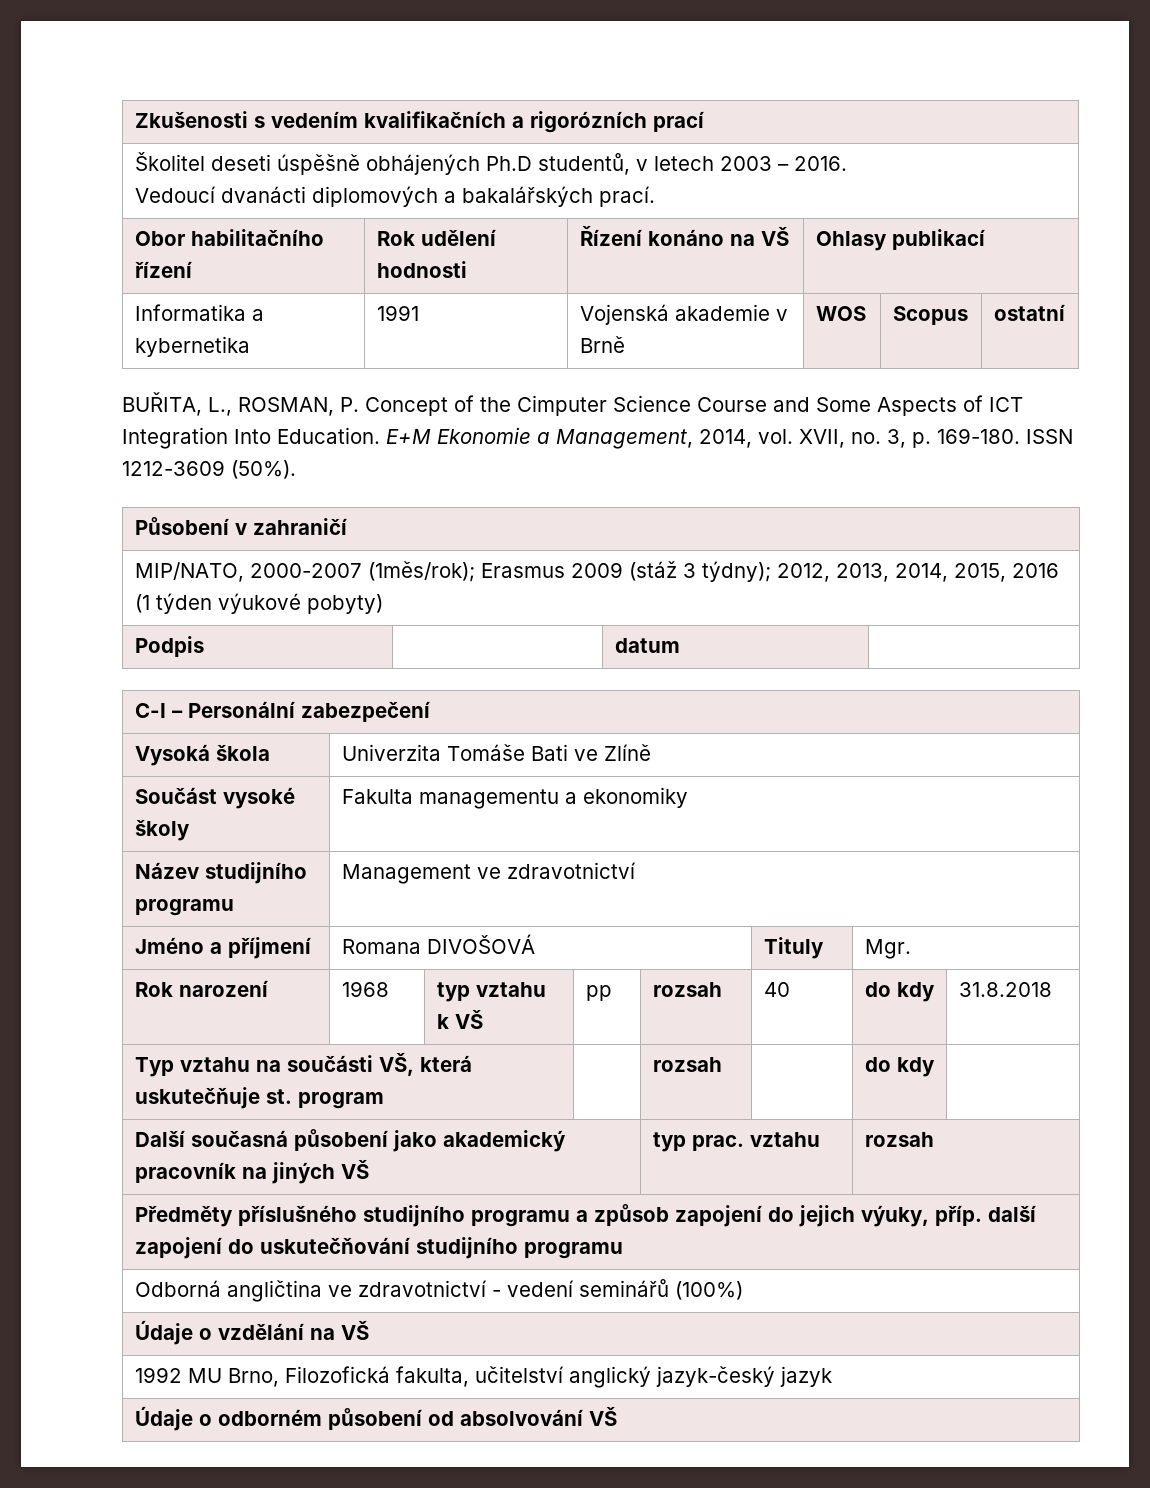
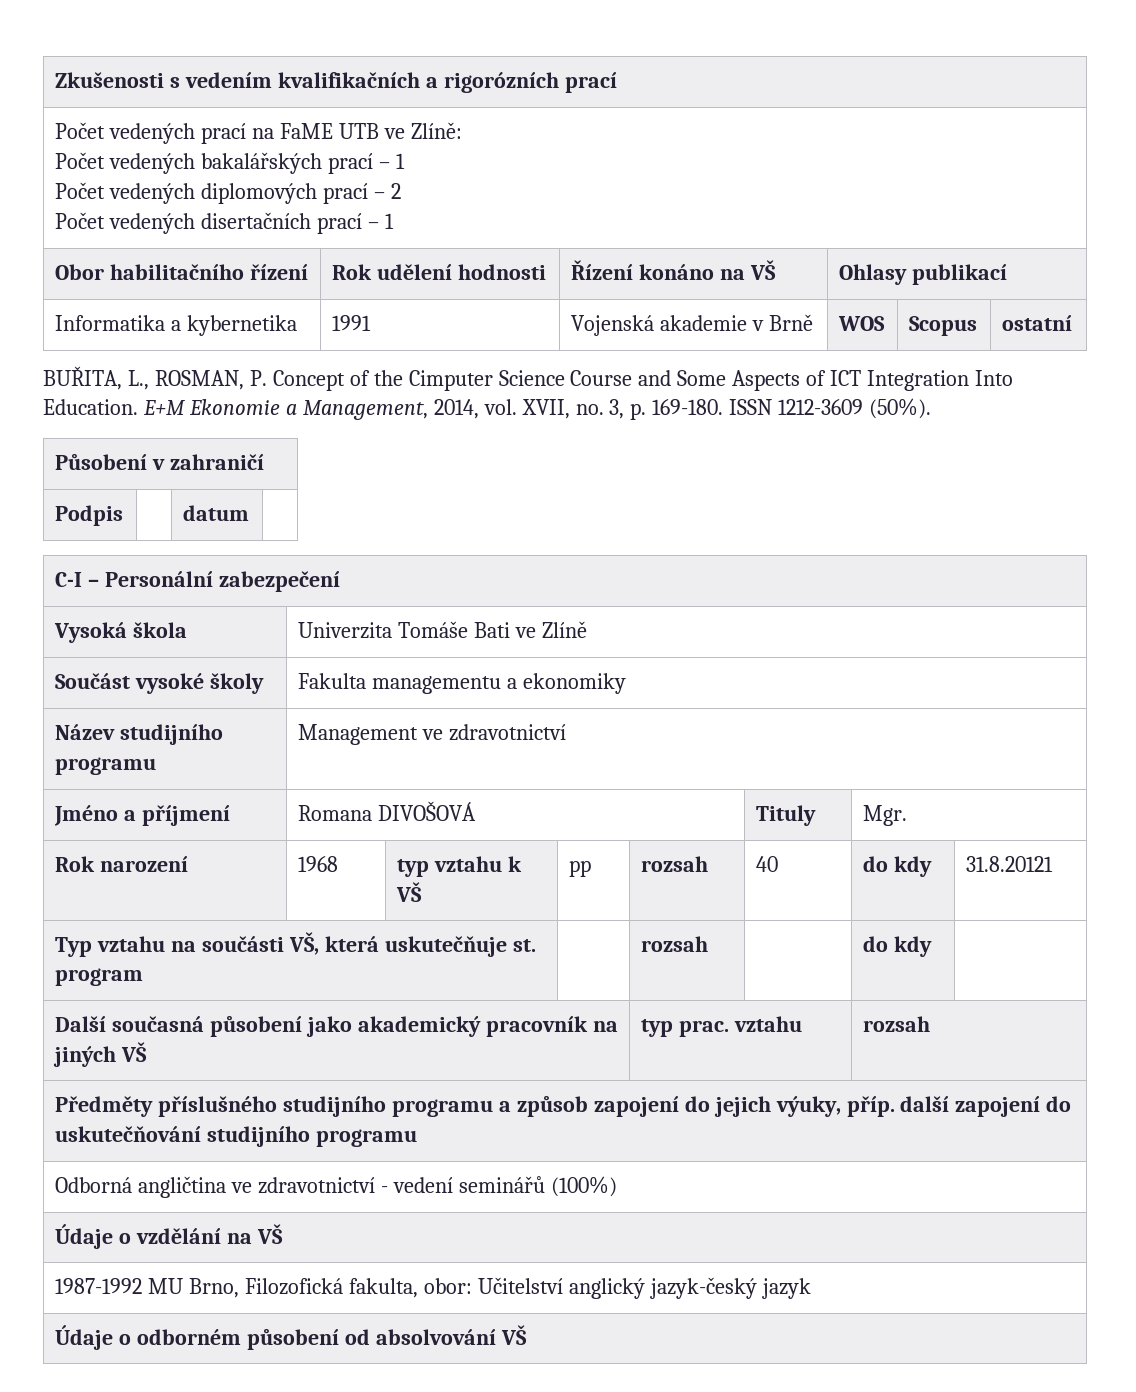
[134,152,847,175] [134,186,655,207] Školitel deseti úspěšně obhájených Ph.D studentů, v letech 2003 – 2016. // Vedoucí dvanácti diplomových a bakalářských prací. -> [55,122,462,144] [55,152,405,174] [55,182,401,204] [55,212,394,234] Počet vedených prací na FaME UTB ve Zlíně: // Počet vedených bakalářských prací – 1 // Počet vedených diplomových prací – 2 // Počet vedených disertačních prací – 1
[134,561,1059,582] [134,593,383,614] // MIP/NATO, 2000-2007 (1měs/rok); Erasmus 2009 (stáž 3 týdny); 2012, 2013, 2014, 2015, 2016 (1 týden výukové pobyty) -> (264, 462) none
[958,982,1052,997] 31.8.2018 -> [966,856,1054,872] 31.8.20121
[134,1367,182,1383] 1992 -> [55,1278,143,1294] 1987-1992
[474,1366,564,1383] učitelství -> [423,1277,563,1294] obor: Učitelství

